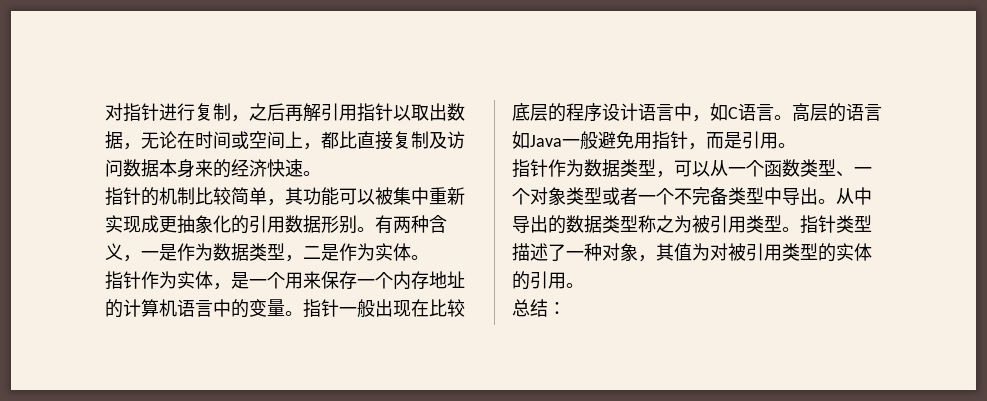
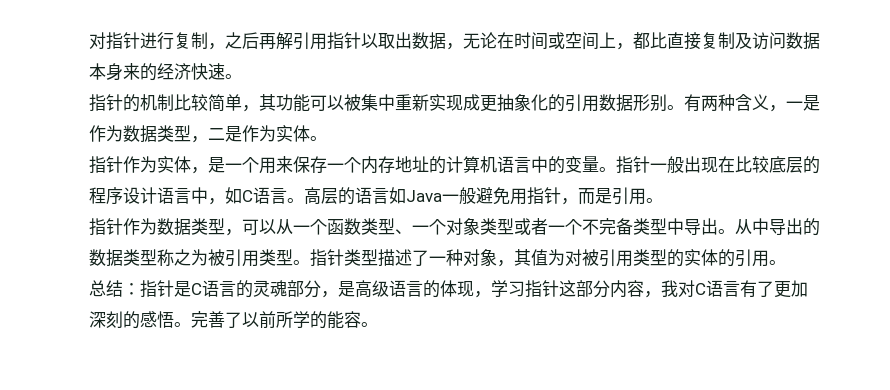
(566, 308) none -> [140,280,808,298] [89,311,378,329] 指针是C语言的灵魂部分，是高级语言的体现，学习指针这部分内容，我对C语言有了更加深刻的感悟。完善了以前所学的能容。

